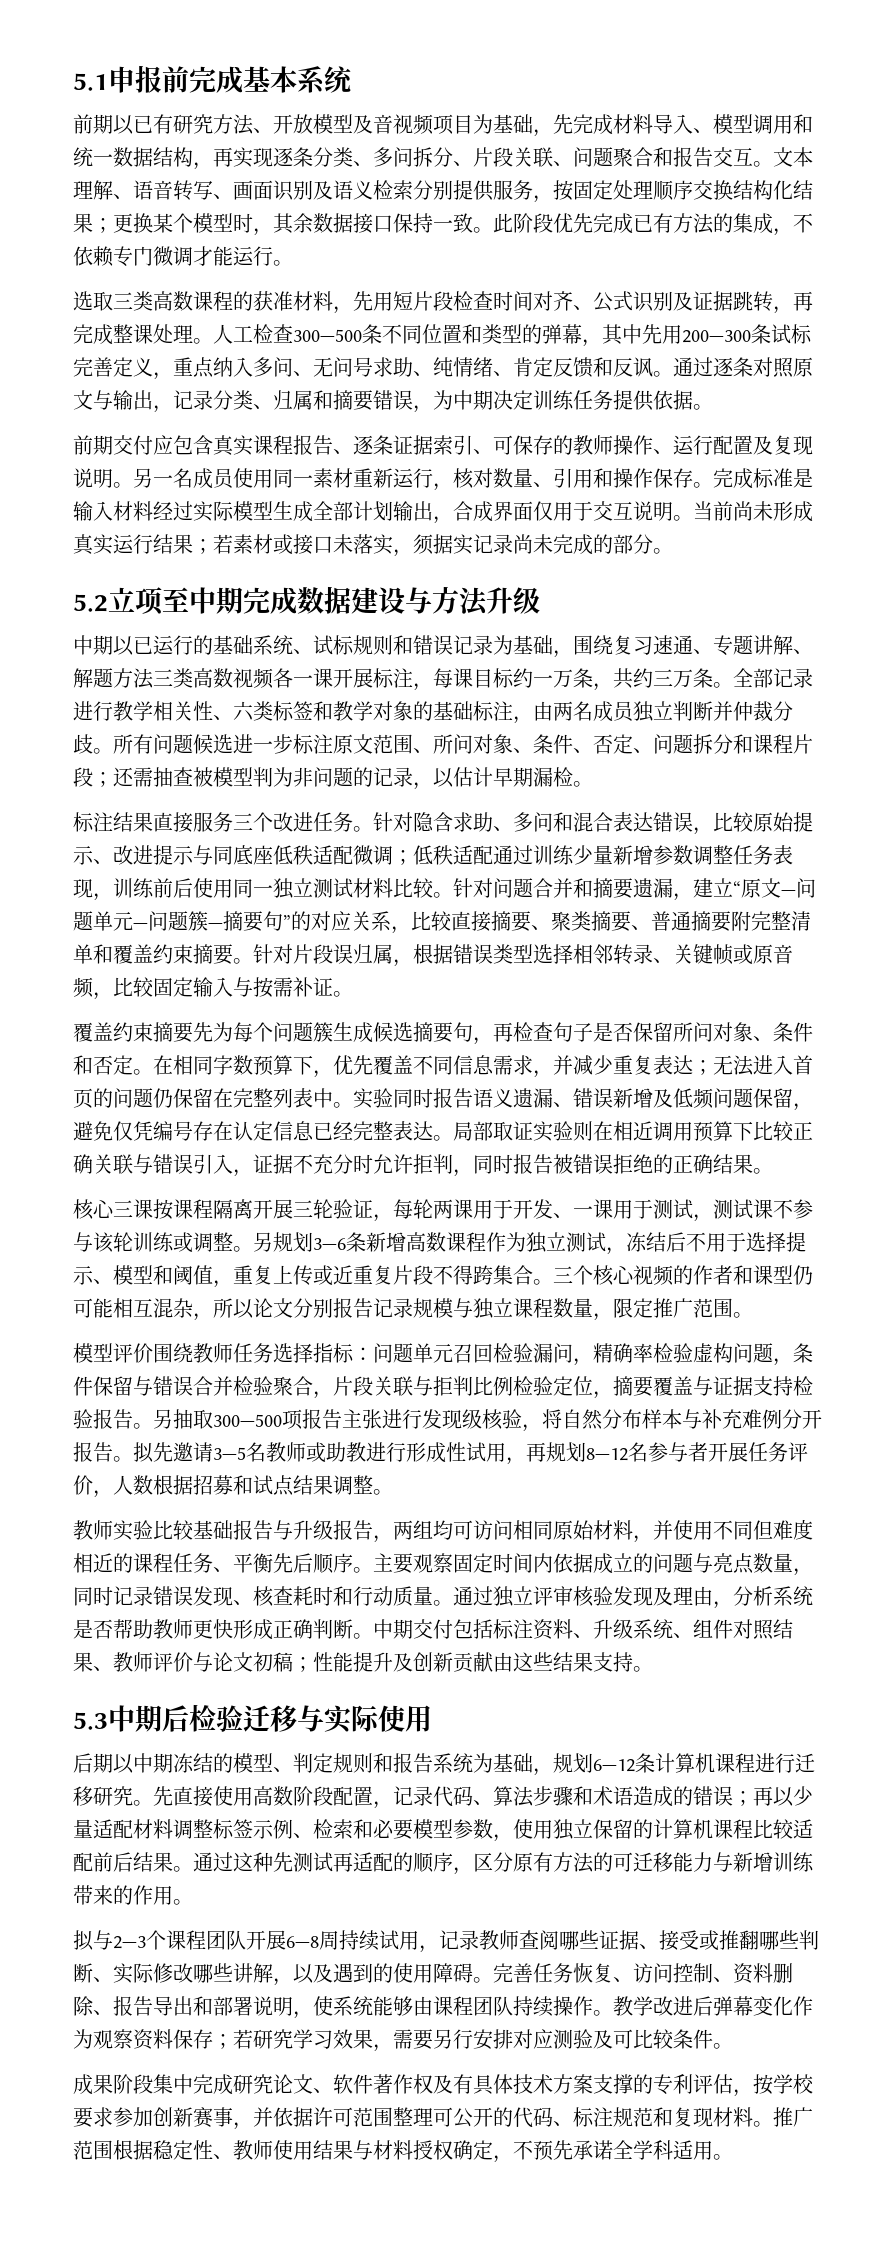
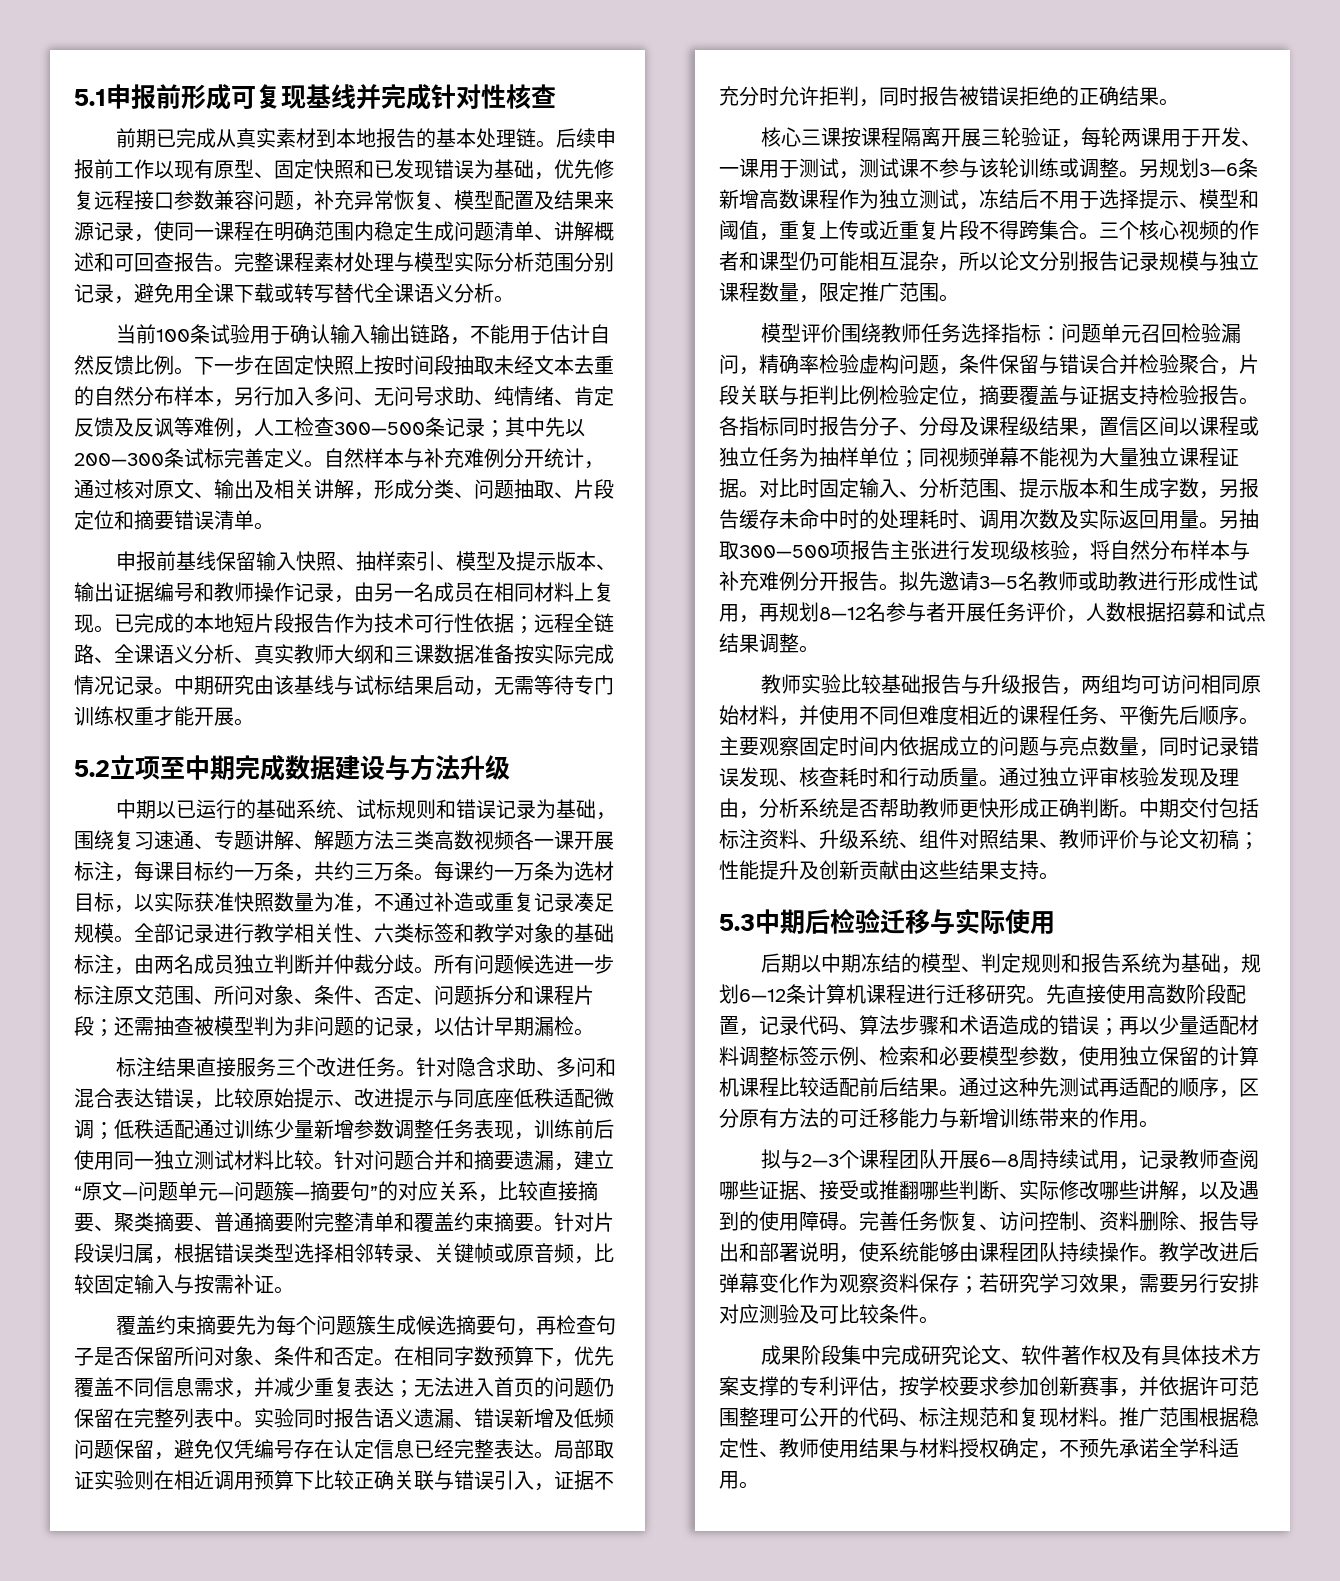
[189,66,353,94] [73,114,813,137] [73,147,813,170] [73,180,813,203] [73,213,813,236] [73,246,293,267] [73,291,813,314] [73,324,812,347] [73,357,233,380] 完成基本系统 // 前期以已有研究方法、开放模型及音视频项目为基础，先完成材料导入、模型调用和统一数据结构，再实现逐条分类、多问拆分、片段关联、问题聚合和报告交互。文本理解、语音转写、画面识别及语义检索分别提供服务，按固定处理顺序交换结构化结果；更换某个模型时，其余数据接口保持一致。此阶段优先完成已有方法的集成，不依赖专门微调才能运行。 // 选取三类高数课程的获准材料，先用短片段检查时间对齐、公式识别及证据跳转，再完成整课处理。人工检查300—500条不同位置和类型的弹幕，其中先用200—300条试标完善定义，重点纳 -> [181,84,556,110] [116,128,617,148] [74,159,614,180] [74,190,614,211] [74,221,614,242] [74,252,614,272] [74,283,514,304] [116,324,611,345] [74,355,614,375] [74,386,294,407] 形成可复现基线并完成针对性核查 // 前期已完成从真实素材到本地报告的基本处理链。后续申报前工作以现有原型、固定快照和已发现错误为基础，优先修复远程接口参数兼容问题，补充异常恢复、模型配置及结果来源记录，使同一课程在明确范围内稳定生成问题清单、讲解概述和可回查报告。完整课程素材处理与模型实际分析范围分别记录，避免用全课下载或转写替代全课语义分析。 // 当前100条试验用于确认输入输出链路，不能用于估计自然反馈比例。下一步在固定快照上按时间段抽取未经文本去重的自然分布样本，另行加
[593,357,813,378] [73,390,713,413] [73,435,813,456] [73,468,813,491] [73,501,813,524] [73,534,653,557] 和反讽。通过逐条对照原文与输出，记录分类、归属和摘要错误，为中期决定训练任务提供依据。 // 前期交付应包含真实课程报告、逐条证据索引、可保存的教师操作、运行配置及复现说明。另一名成员使用同一素材重新运行，核对数量、引用和操作保存。完成标准是输入材料经过实际模型生成全部计划输出，合成界面仅用于交互说明。当前尚未形成真实运行结果；若素材或接口未落实，须据实记录尚未完成的部分 -> [114,417,585,438] [74,448,604,469] [74,479,614,500] [74,510,274,530] [116,551,617,571] [74,582,614,603] [74,613,614,634] [74,644,614,664] [74,675,614,696] [74,706,234,726] 及反讽等难例，人工检查300—500条记录；其中先以200—300条试标完善定义。自然样本与补充难例分开统计，通过核对原文、输出及相关讲解，形成分类、问题抽取、片段定位和摘要错误清单。 // 申报前基线保留输入快照、抽样索引、模型及提示版本、输出证据编号和教师操作记录，由另一名成员在相同材料上复现。已完成的本地短片段报告作为技术可行性依据；远程全链路、全课语义分析、真实教师大纲和三课数据准备按实际完成情况记录。中期研究由该基线与试标结果启动，无需等待专门训练权重才能开展
(733, 685) none -> [434,861,614,882] [74,892,614,913] [74,923,134,943] 每课约一万条为选材目标，以实际获准快照数量为准，不通过补造或重复记录凑足规模。
(153, 1426) none -> [719,416,1259,437] [719,447,1239,468] [719,478,1259,499] [719,509,1219,529] 各指标同时报告分子、分母及课程级结果，置信区间以课程或独立任务为抽样单位；同视频弹幕不能视为大量独立课程证据。对比时固定输入、分析范围、提示版本和生成字数，另报告缓存未命中时的处理耗时、调用次数及实际返回用量。

